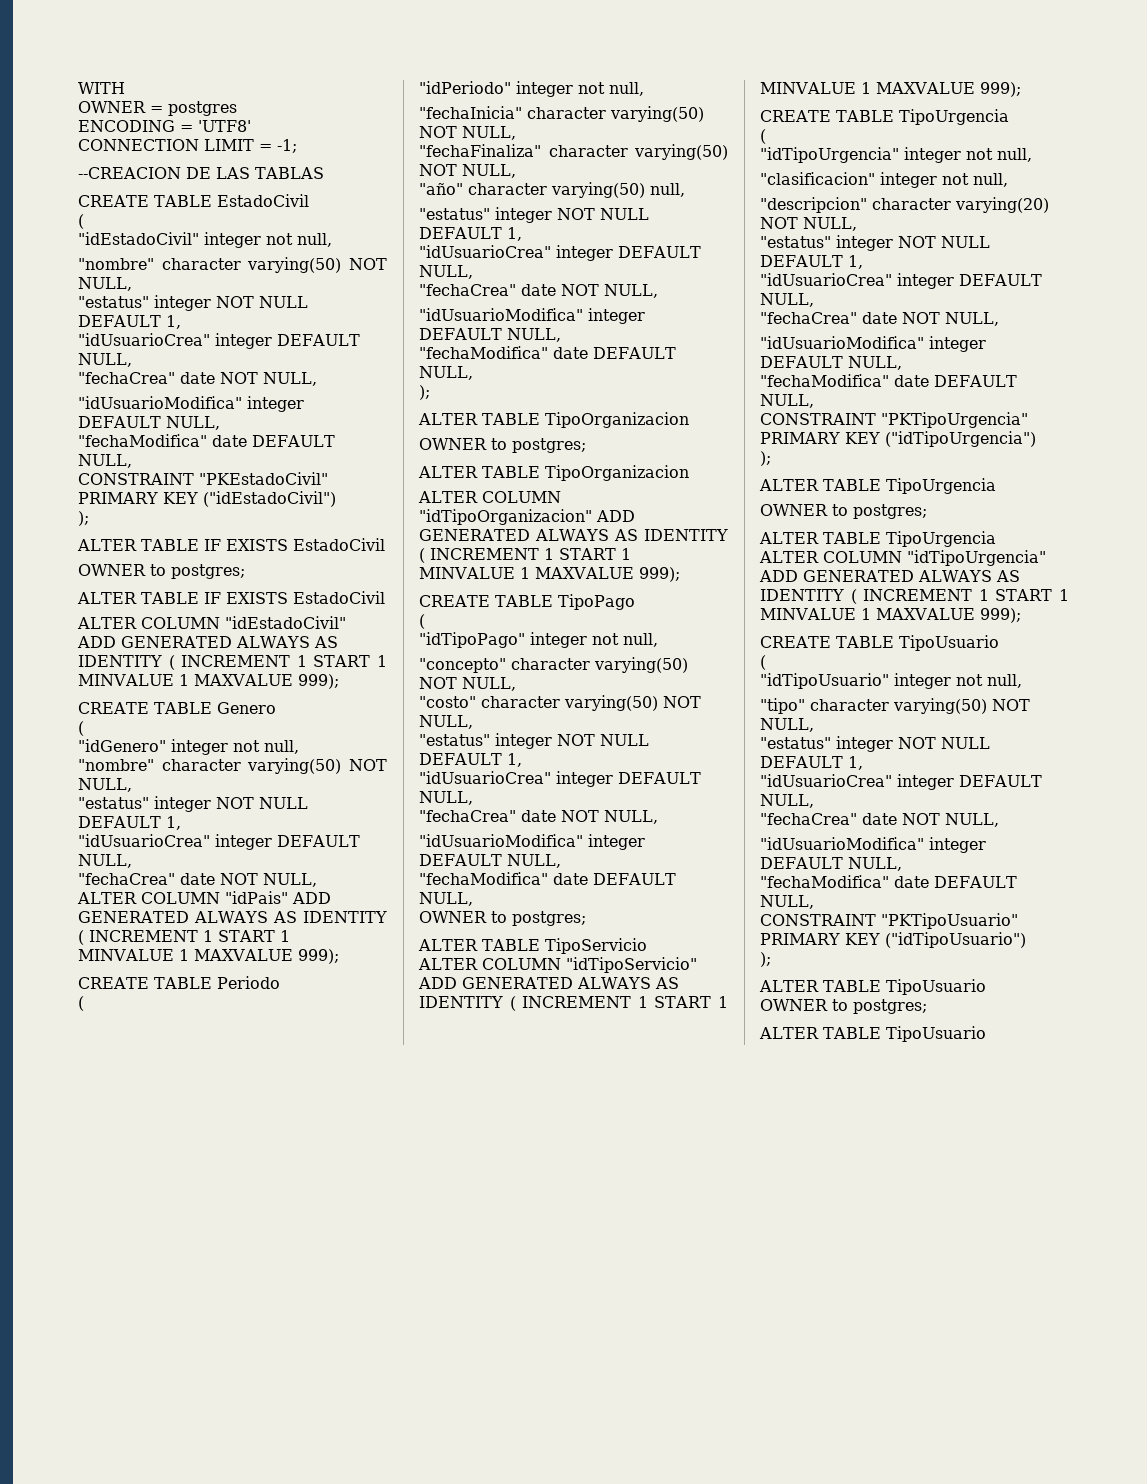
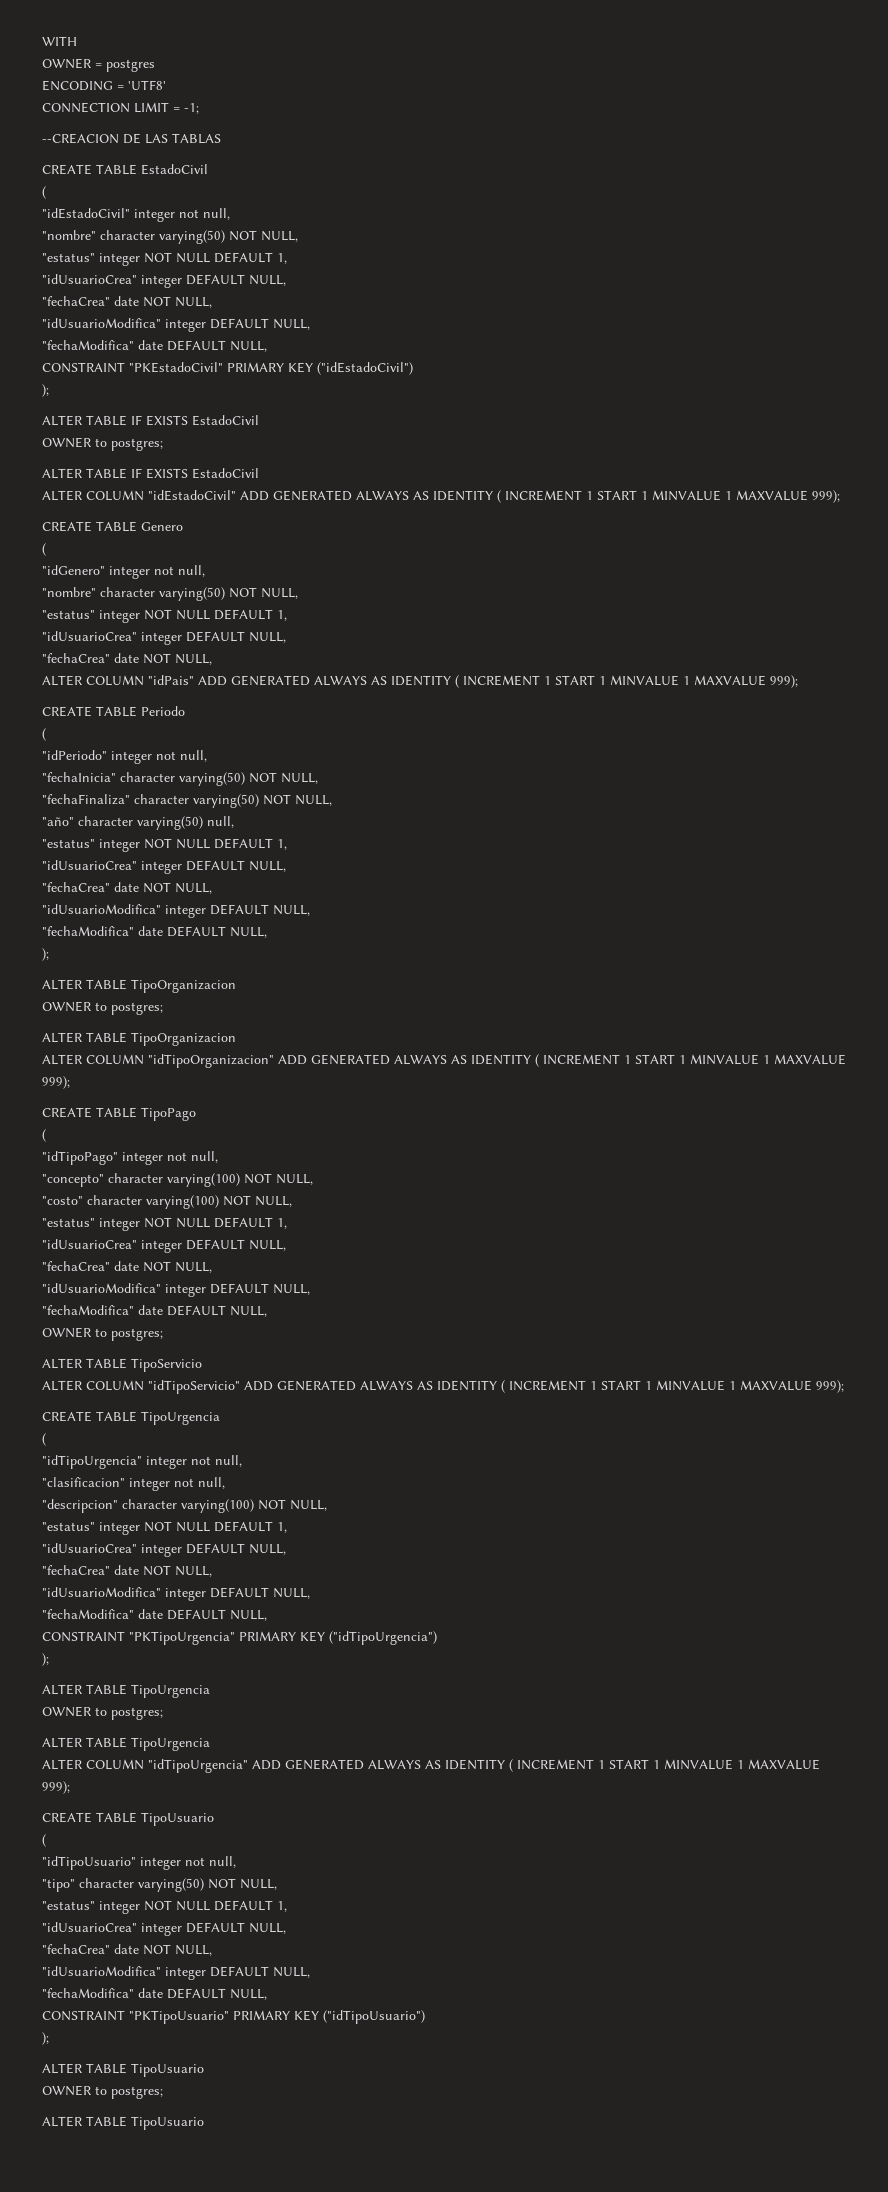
[594,657,688,673] varying(50) -> [167,1173,240,1187] varying(100)
[564,695,658,711] varying(50) -> [146,1195,219,1209] varying(100)
[955,197,1049,213] varying(20) -> [181,1499,254,1513] varying(100)

